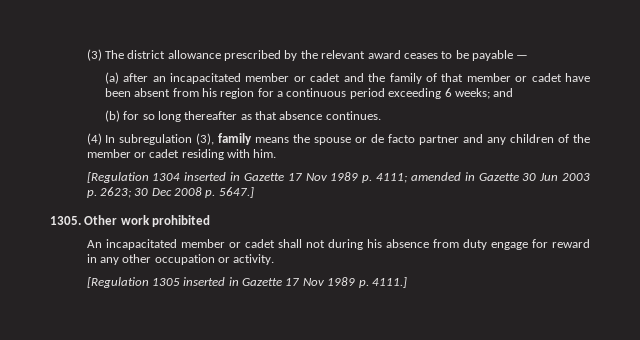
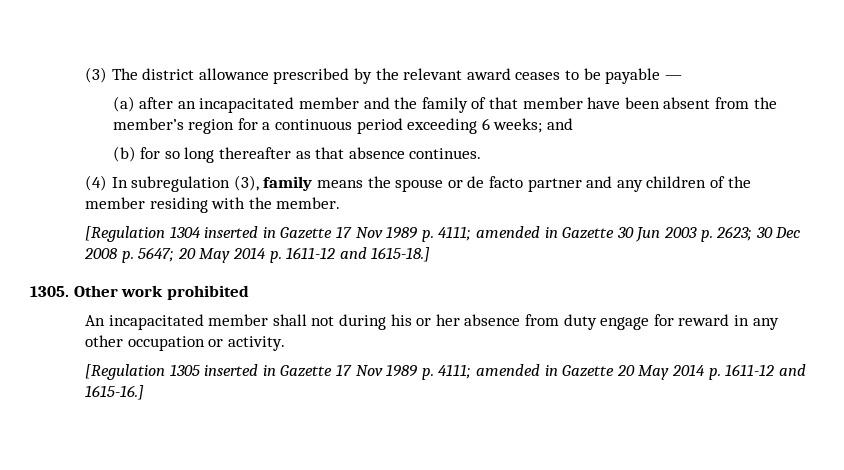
[293,73,341,82] or cadet -> (360, 103) none
[515,73,562,82] or cadet -> (583, 103) none
[201,88,217,97] his -> [753,97,777,109] [112,118,184,130] the member’s
[133,149,277,160] or cadet residing with him. -> [149,197,341,213] residing with the member.
[218,187,254,198] 5647.] -> [138,247,431,263] 5647; 20 May 2014 p. 1611-12 and 1615-18.]
[228,239,275,248] or cadet -> (269, 320) none
(382, 243) none -> [416,314,460,326] or her
[371,277,407,288] 4111.] -> [438,364,806,380] [85,385,145,400] 4111; amended in Gazette 20 May 2014 p. 1611-12 and 1615-16.]

